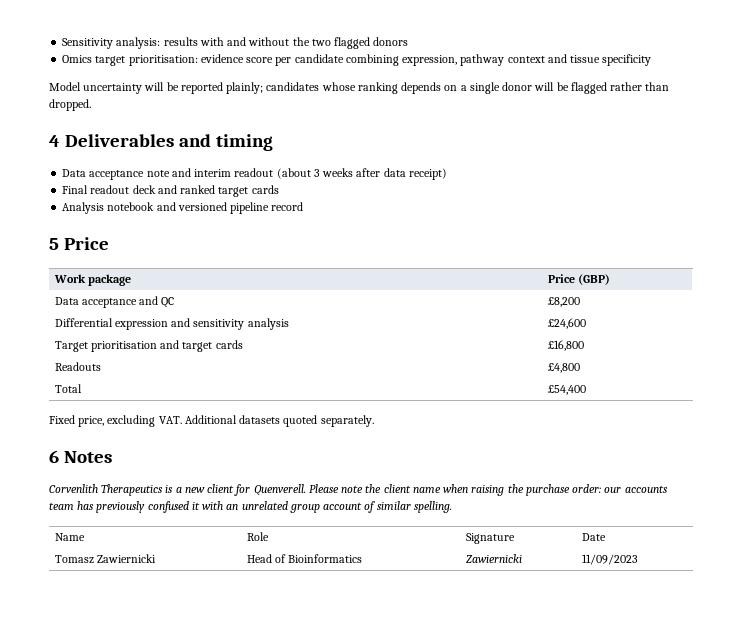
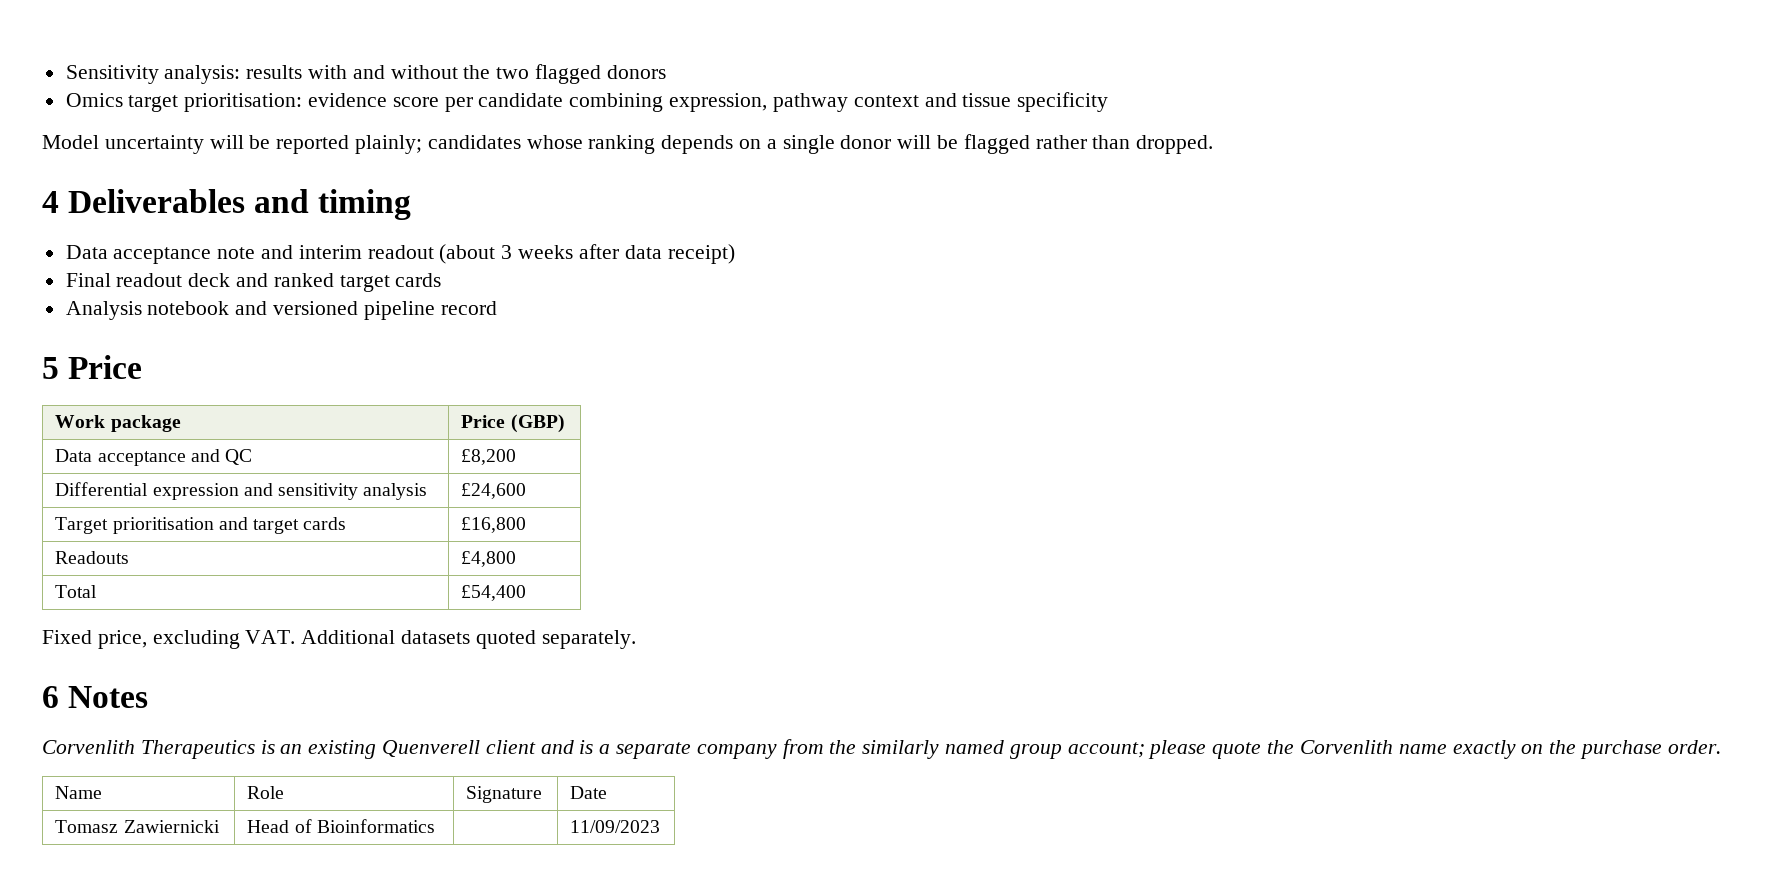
[175,484,668,496] [49,501,452,513] a new client for Quenverell. Please note the client name when raising the purchase order: our accounts team has previously confused it with an unrelated group account of similar spelling. -> [280,739,1721,759] an existing Quenverell client and is a separate company from the similarly named group account; please quote the Corvenlith name exactly on the purchase order.
[465,554,522,563] Zawiernicki -> (435, 826) none

